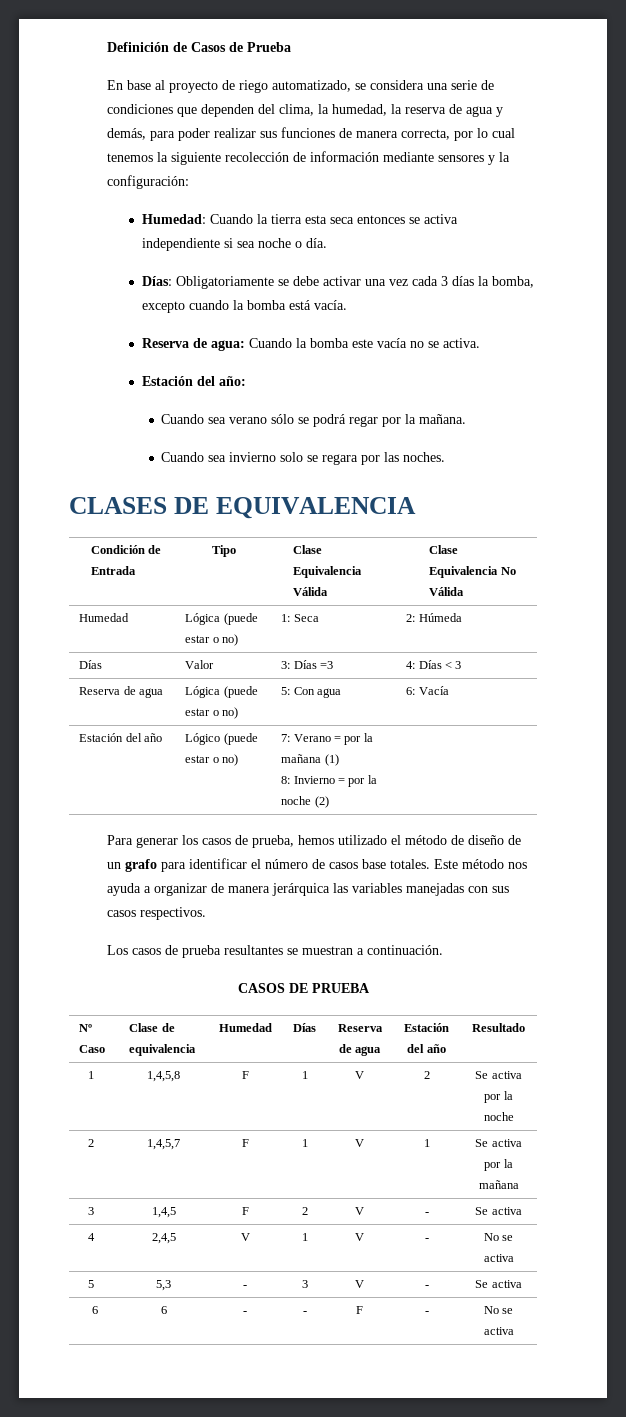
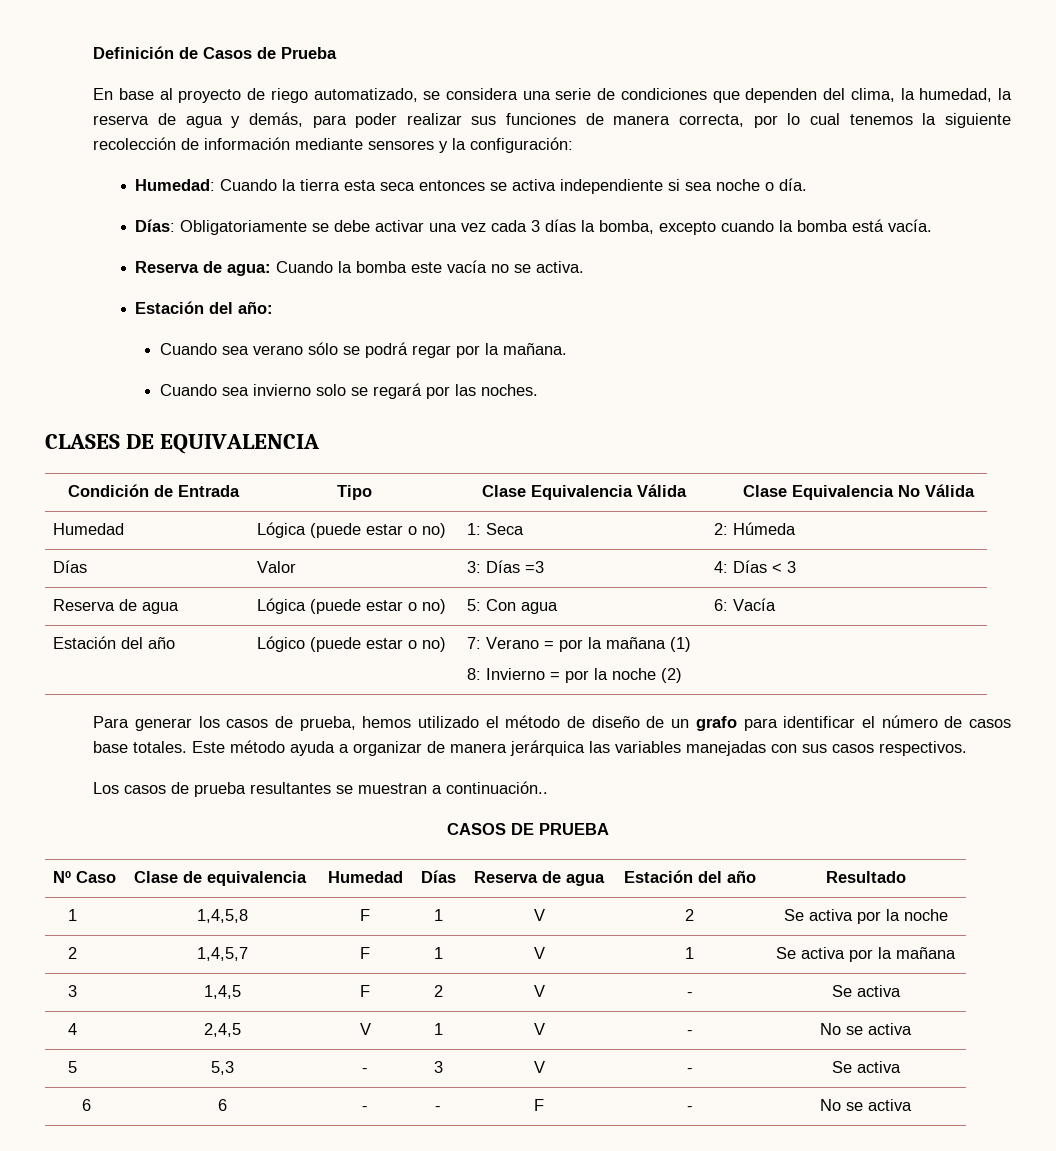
[322,454,359,465] regara -> [372,383,422,399] regará
[508,862,528,869] nos -> (286, 746) none
[367,945,444,955] continuación. -> [446,781,549,794] continuación..

